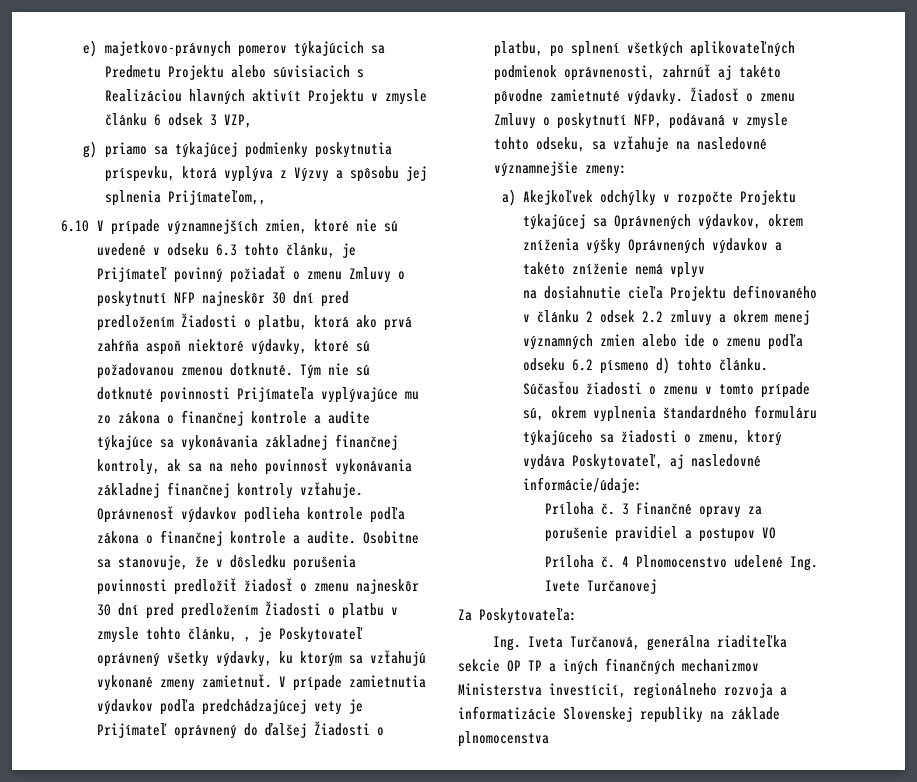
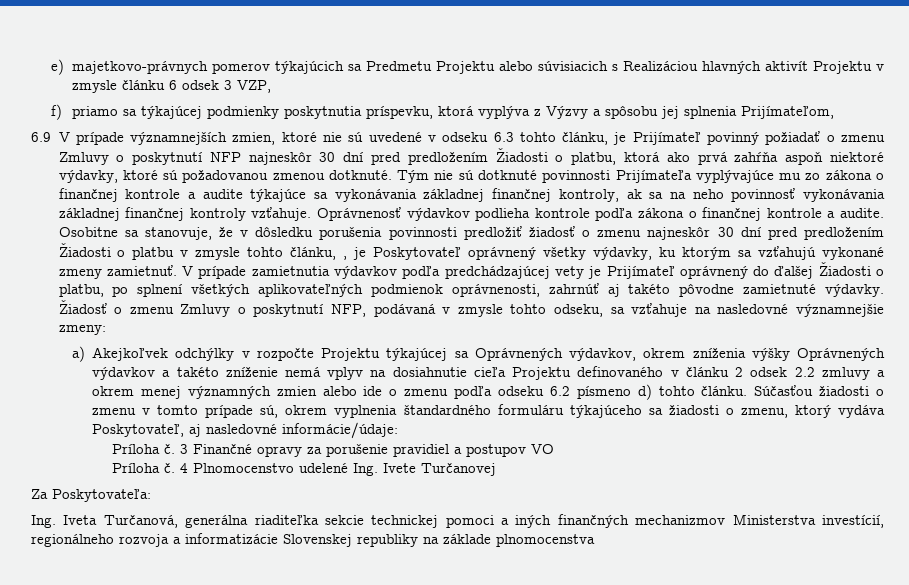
[82,141,97,158] g) -> [51,104,63,120] f)
[167,190,266,205] [61,220,89,232] Prijímateľom,, // 6.10 -> [740,106,834,119] [31,132,51,142] Prijímateľom, // 6.9
(706, 270) // -> (364, 373) none
[507,660,542,672] OP TP -> [371,515,494,528] technickej pomoci

